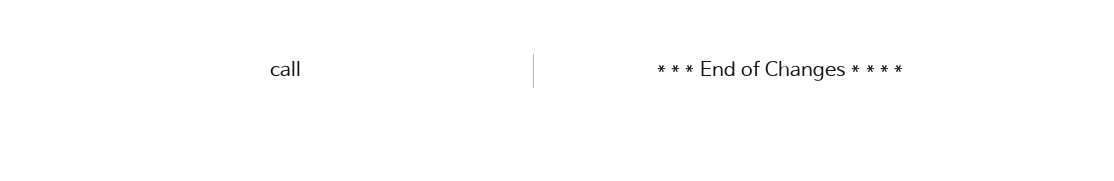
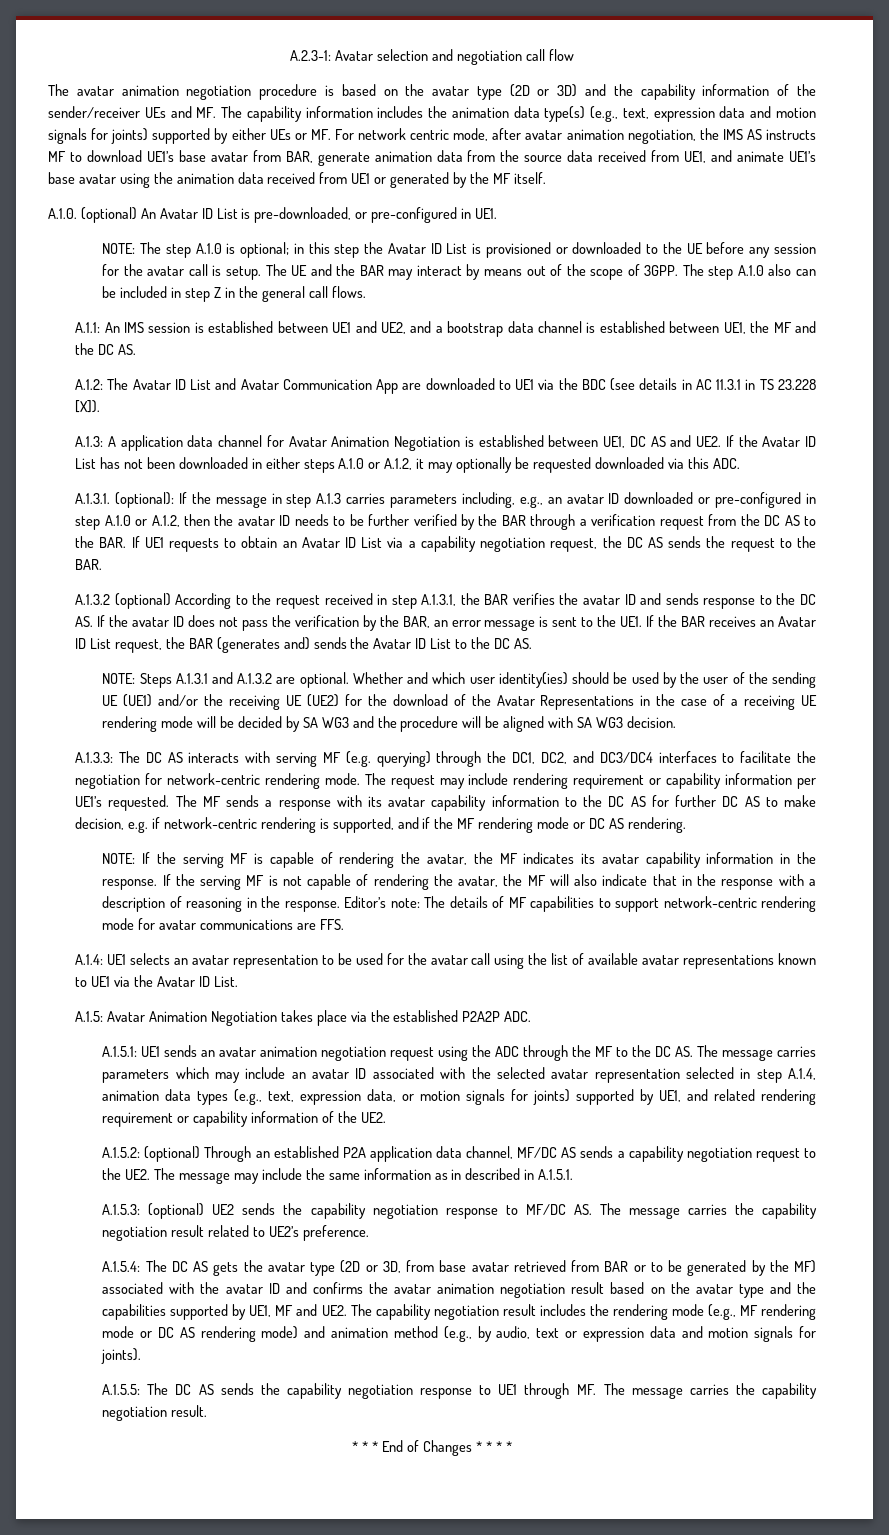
[269,61,301,77] call -> [290,49,574,65] [48,84,816,100] [48,106,816,122] [48,128,816,144] [48,150,817,166] [48,172,546,188] [48,207,498,223] [102,242,816,258] [102,264,817,280] [102,286,366,302] [75,321,817,337] [75,343,136,355] [75,378,816,394] [75,400,101,413] [75,435,817,451] [75,457,740,473] [75,492,816,508] [75,514,816,530] [75,536,817,552] [75,559,103,570] [75,593,817,609] [75,615,816,631] [75,637,532,653] [102,672,817,688] [102,694,817,710] [102,716,676,732] [75,751,816,767] [75,773,817,789] [75,795,816,811] [75,817,686,833] [102,852,816,868] [102,874,816,890] [102,896,816,912] [102,918,344,930] [75,953,816,969] [75,975,238,987] [75,1010,532,1026] [102,1045,817,1061] [102,1067,816,1083] [102,1089,816,1105] [102,1111,386,1127] [102,1146,816,1162] [102,1168,574,1184] [102,1203,817,1219] [102,1225,369,1241] [102,1260,816,1276] [102,1282,816,1298] [102,1304,817,1320] [102,1326,816,1342] [101,1348,142,1364] [102,1383,818,1399] [102,1405,208,1421] A.2.3-1: Avatar selection and negotiation call flow // The avatar animation negotiation procedure is based on the avatar type (2D or 3D) and the capability information of the sender/receiver UEs and MF. The capability information includes the animation data type(s) (e.g., text, expression data and motion signals for joints) supported by either UEs or MF. For network centric mode, after avatar animation negotiation, the IMS AS instructs MF to download UE1’s base avatar from BAR, generate animation data from the source data received from UE1, and animate UE1’s base avatar using the animation data received from UE1 or generated by the MF itself. // A.1.0. (optional) An Avatar ID List is pre-downloaded, or pre-configured in UE1. // NOTE: The step A.1.0 is optional; in this step the Avatar ID List is provisioned or downloaded to the UE before any session for the avatar call is setup. The UE and the BAR may interact by means out of the scope of 3GPP. The step A.1.0 also can be included in step Z in the general call flows. // A.1.1: An IMS session is established between UE1 and UE2, and a bootstrap data channel is established between UE1, the MF and the DC AS. // A.1.2: The Avatar ID List and Avatar Communication App are downloaded to UE1 via the BDC (see details in AC 11.3.1 in TS 23.228 [X]). // A.1.3: A application data channel for Avatar Animation Negotiation is established between UE1, DC AS and UE2. If the Avatar ID List has not been downloaded in either steps A.1.0 or A.1.2, it may optionally be requested downloaded via this ADC. // A.1.3.1. (optional): If the message in step A.1.3 carries parameters including, e.g., an avatar ID downloaded or pre-configured in step A.1.0 or A.1.2, then the avatar ID needs to be further verified by the BAR through a verification request from the DC AS to the BAR. If UE1 requests to obtain an Avatar ID List via a capability negotiation request, the DC AS sends the request to the BAR. // A.1.3.2 (optional) According to the request received in step A.1.3.1, the BAR verifies the avatar ID and sends response to the DC AS. If the avatar ID does not pass the verification by the BAR, an error message is sent to the UE1. If the BAR receives an Avatar ID List request, the BAR (generates and) sends the Avatar ID List to the DC AS. // NOTE: Steps A.1.3.1 and A.1.3.2 are optional. Whether and which user identity(ies) should be used by the user of the sending UE (UE1) and/or the receiving UE (UE2) for the download of the Avatar Representations in the case of a receiving UE rendering mode will be decided by SA WG3 and the procedure will be aligned with SA WG3 decision. // A.1.3.3: The DC AS interacts with serving MF (e.g. querying) through the DC1, DC2, and DC3/DC4 interfaces to facilitate the negotiation for network-centric rendering mode. The request may include rendering requirement or capability information per UE1’s requested. The MF sends a response with its avatar capability information to the DC AS for further DC AS to make decision, e.g. if network-centric rendering is supported, and if the MF rendering mode or DC AS rendering. // NOTE: If the serving MF is capable of rendering the avatar, the MF indicates its avatar capability information in the response. If the serving MF is not capable of rendering the avatar, the MF will also indicate that in the response with a description of reasoning in the response. Editor’s note: The details of MF capabilities to support network-centric rendering mode for avatar communications are FFS. // A.1.4: UE1 selects an avatar representation to be used for the avatar call using the list of available avatar representations known to UE1 via the Avatar ID List. // A.1.5: Avatar Animation Negotiation takes place via the established P2A2P ADC. // A.1.5.1: UE1 sends an avatar animation negotiation request using the ADC through the MF to the DC AS. The message carries parameters which may include an avatar ID associated with the selected avatar representation selected in step A.1.4, animation data types (e.g., text, expression data, or motion signals for joints) supported by UE1, and related rendering requirement or capability information of the UE2. // A.1.5.2: (optional) Through an established P2A application data channel, MF/DC AS sends a capability negotiation request to the UE2. The message may include the same information as in described in A.1.5.1. // A.1.5.3: (optional) UE2 sends the capability negotiation response to MF/DC AS. The message carries the capability negotiation result related to UE2’s preference. // A.1.5.4: The DC AS gets the avatar type (2D or 3D, from base avatar retrieved from BAR or to be generated by the MF) associated with the avatar ID and confirms the avatar animation negotiation result based on the avatar type and the capabilities supported by UE1, MF and UE2. The capability negotiation result includes the rendering mode (e.g., MF rendering mode or DC AS rendering mode) and animation method (e.g., by audio, text or expression data and motion signals for joints). // A.1.5.5: The DC AS sends the capability negotiation response to UE1 through MF. The message carries the capability negotiation result.

